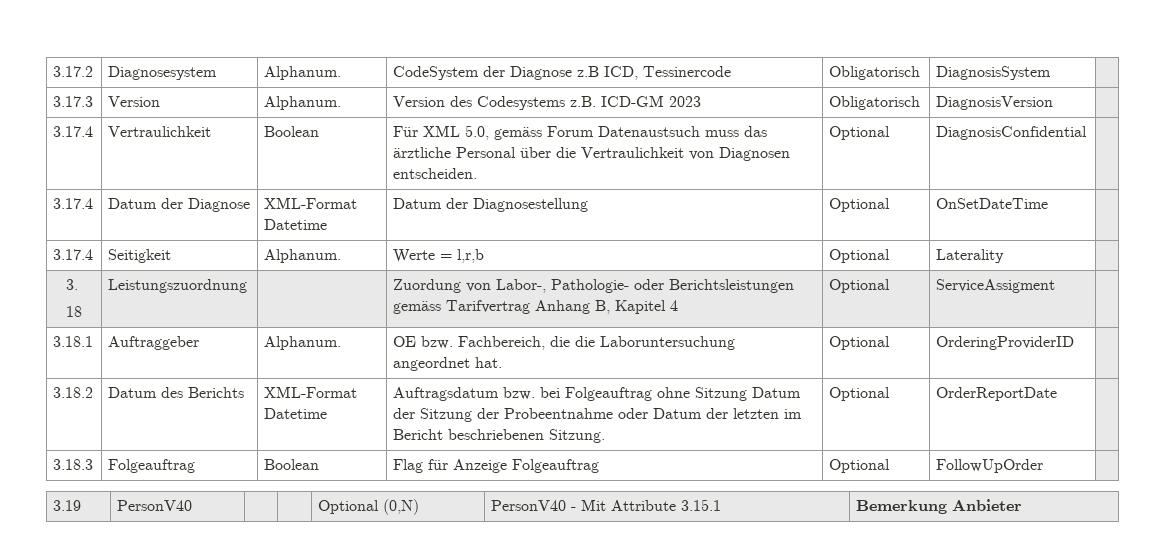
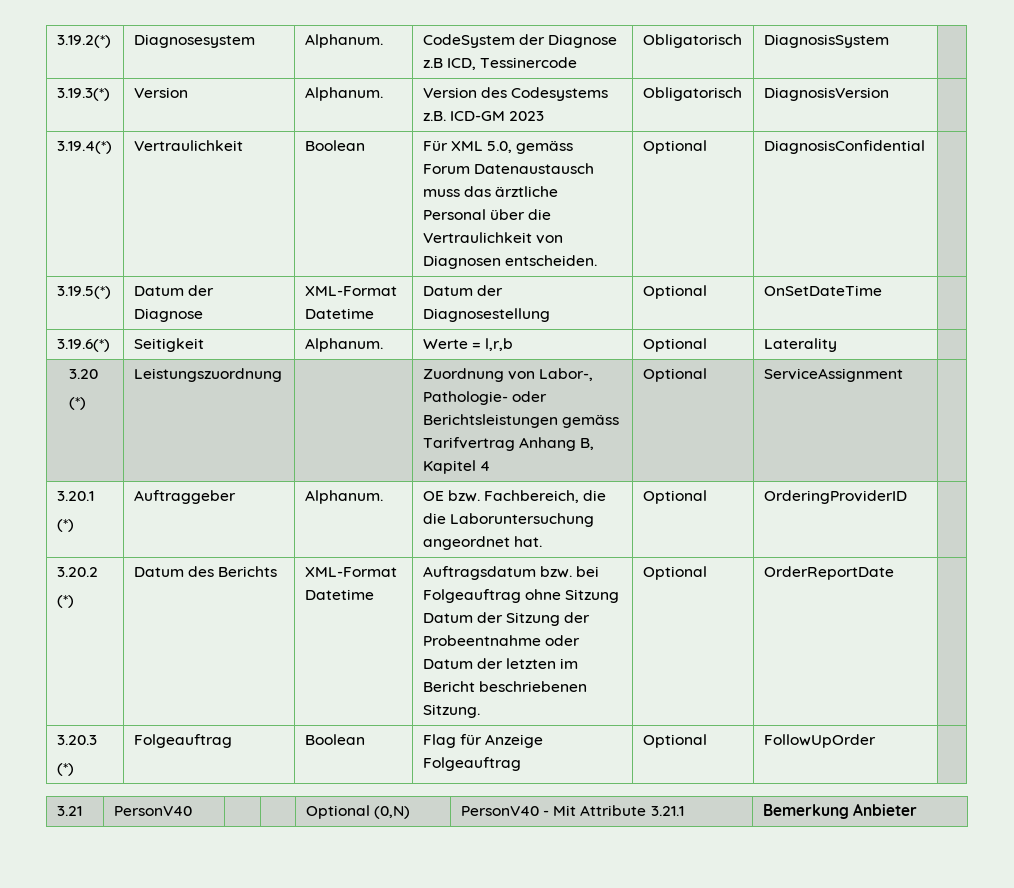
[53,66,94,77] 3.17.2 -> [56,35,111,48] 3.19.2(*)
[53,96,94,107] 3.17.3 -> [56,88,110,101] 3.19.3(*)
[53,126,94,137] 3.17.4 -> [56,141,112,154] 3.19.4(*)
[598,126,701,137] Datenaustsuch -> [474,163,595,174] Datenaustausch
[53,198,94,209] 3.17.4 -> [56,286,111,299] 3.19.5(*)
[53,249,94,260] 3.17.4 -> [56,339,110,352] 3.19.6(*)
[65,279,78,290] [65,306,82,317] 3. // 18 -> [68,369,98,379] [68,397,86,410] 3.20 // (*)
[393,279,462,293] Zuordung -> [422,368,504,382] Zuordnung
[936,279,1056,293] [53,336,94,347] ServiceAssigment | // 3.18.1 -> [763,368,903,382] [56,491,94,501] [56,519,74,532] ServiceAssignment | // 3.20.1 // (*)
[53,387,94,398] 3.18.2 -> [56,567,98,577] [56,595,74,608] 3.20.2 // (*)
[53,459,94,470] 3.18.3 -> [56,735,97,745] [56,763,74,776] 3.20.3 // (*)
[53,500,82,511] 3.19 -> [56,806,82,816] 3.21
[681,499,722,511] 3.15.1 -> [650,806,684,816] 3.21.1

